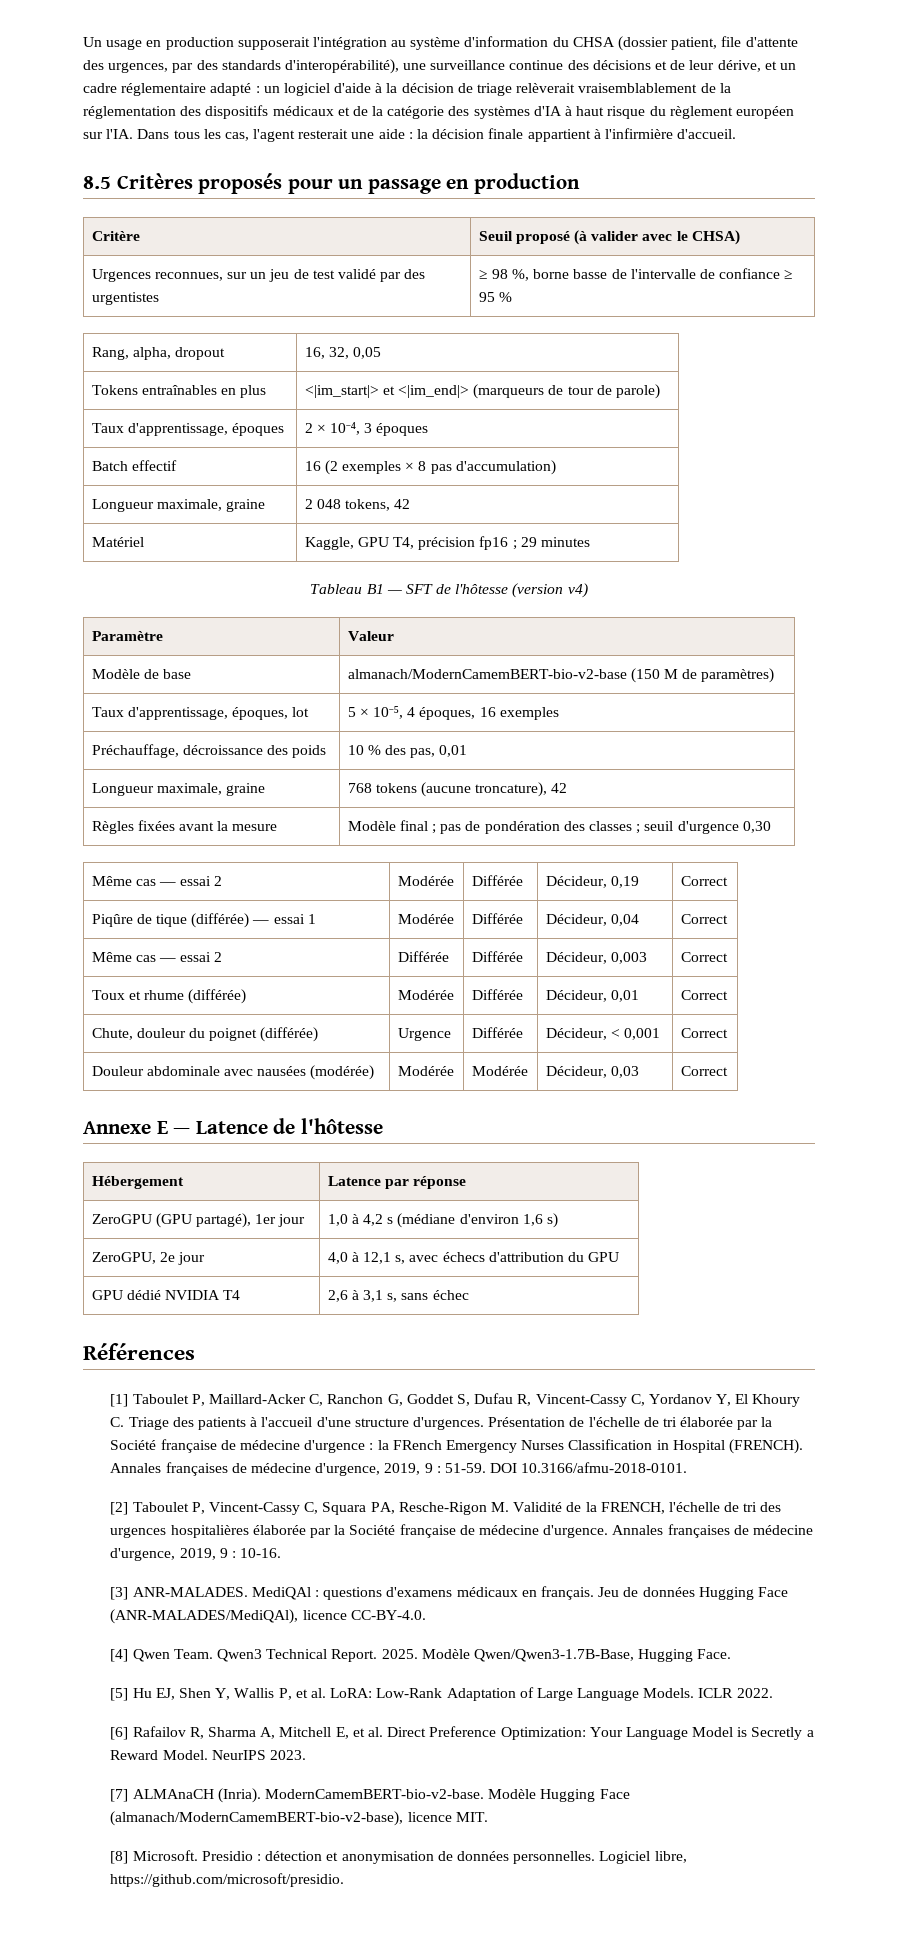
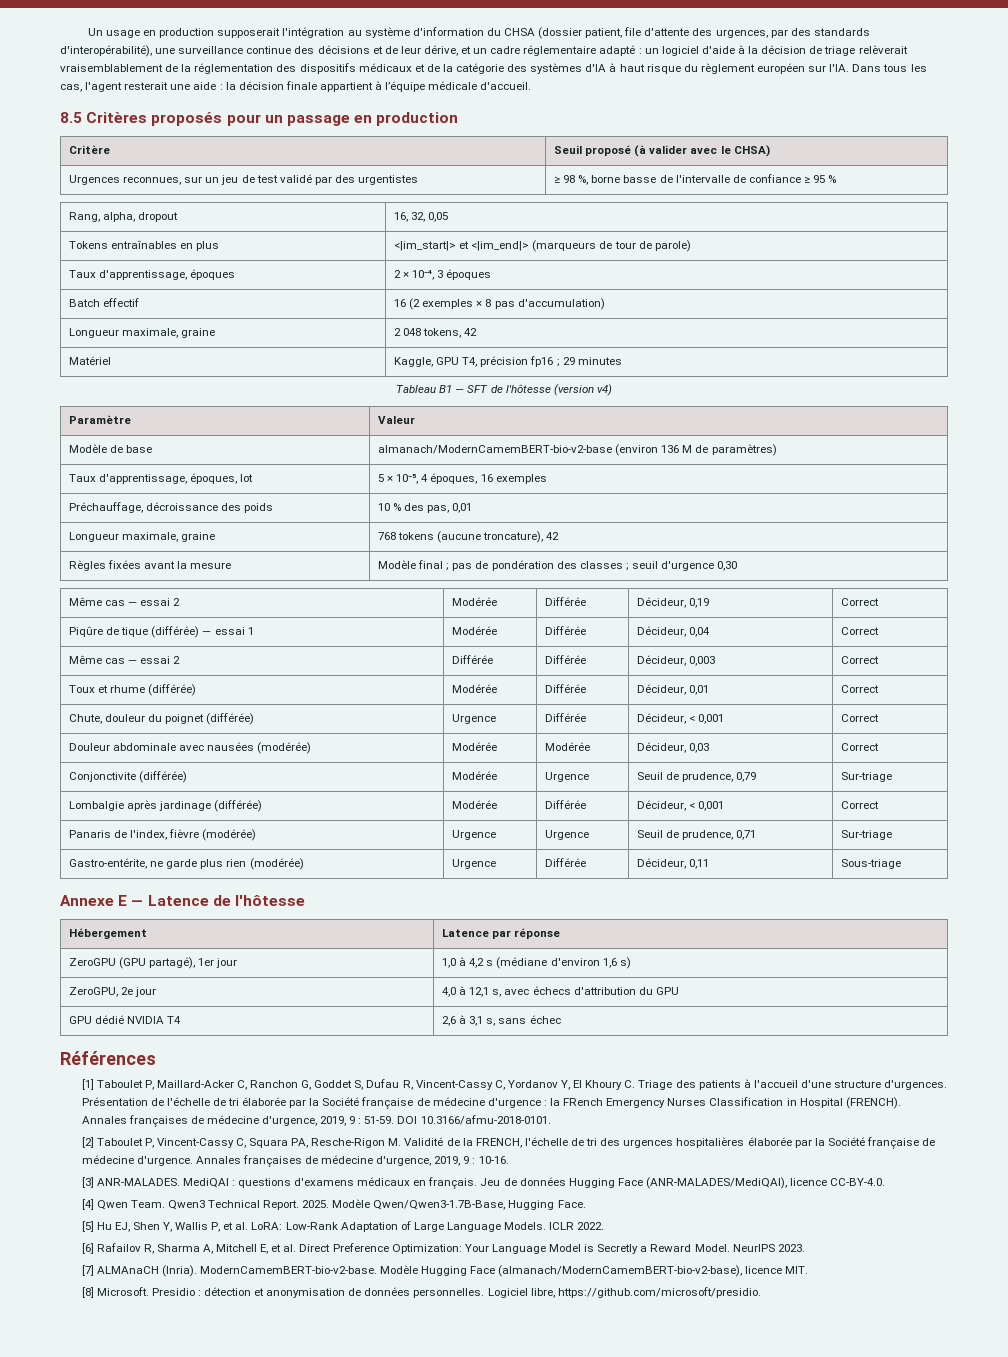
[604,128,673,139] l'infirmière -> [385,81,478,92] l’équipe médicale
[630,668,660,683] (150 -> [615,444,680,456] (environ 136
(728, 1071) none -> [69,771,188,783] [452,771,498,780] [545,772,590,782] [637,772,757,782] [841,772,893,782] [69,800,263,812] [452,800,498,809] [545,800,587,809] [637,800,725,811] [841,801,880,809] [69,829,257,841] [452,830,497,840] [545,830,590,840] [637,830,757,840] [841,830,893,840] [69,858,304,870] [452,859,497,869] [545,858,587,867] [637,858,710,869] [841,859,902,869] // Conjonctivite (différée) | Modérée | Urgence | Seuil de prudence, 0,79 | Sur-triage // Lombalgie après jardinage (différée) | Modérée | Différée | Décideur, < 0,001 | Correct // Panaris de l'index, fièvre (modérée) | Urgence | Urgence | Seuil de prudence, 0,71 | Sur-triage // Gastro-entérite, ne garde plus rien (modérée) | Urgence | Différée | Décideur, 0,11 | Sous-triage

